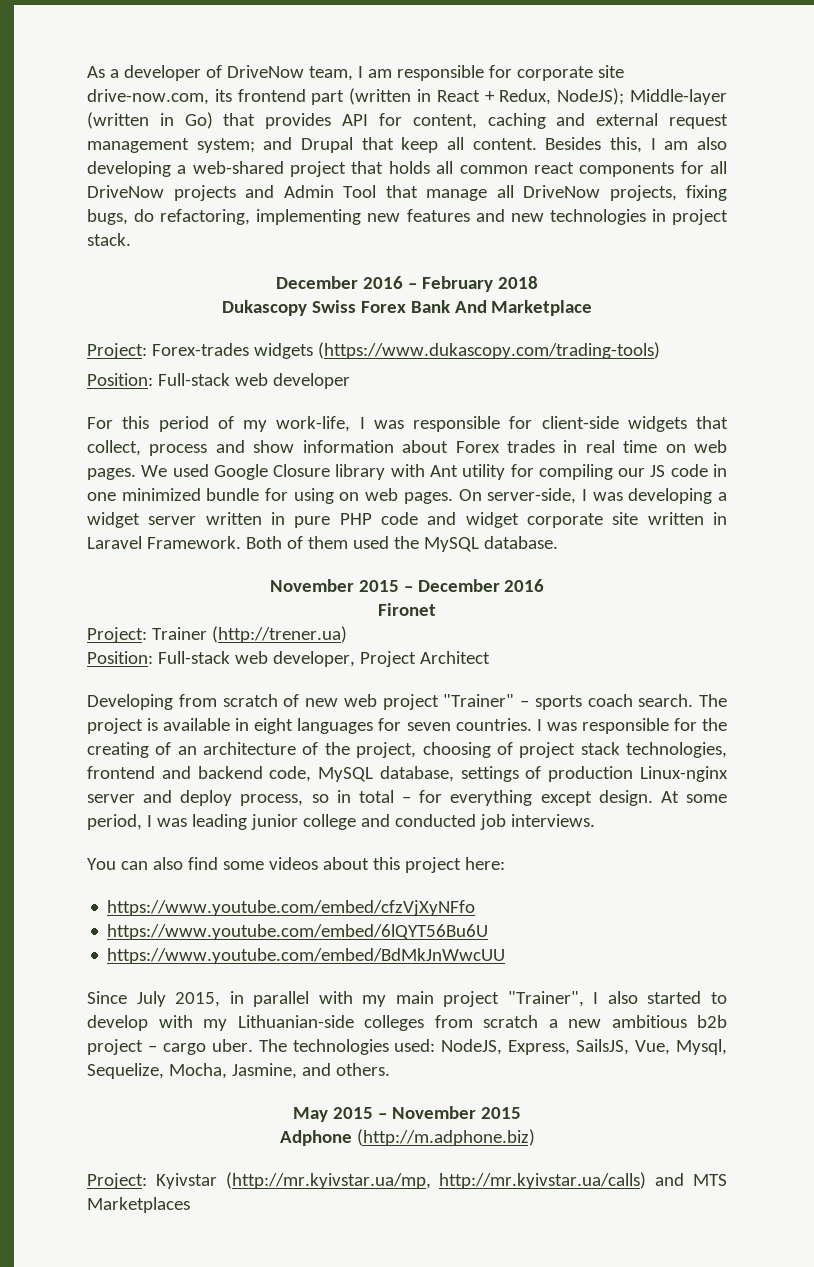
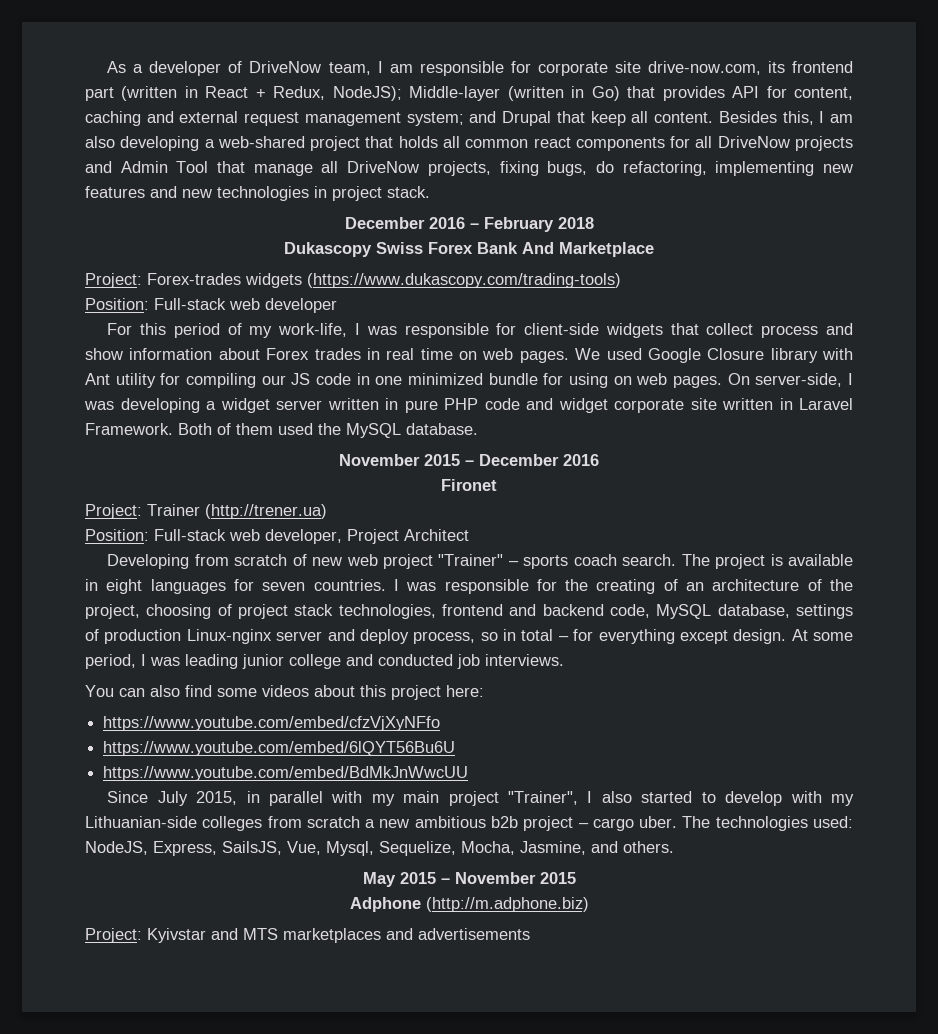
[87,440,141,456] collect, -> [706,323,754,335] collect
[225,1172,727,1189] [87,1197,190,1213] (http://mr.kyivstar.ua/mp, http://mr.kyivstar.ua/calls) and MTS Marketplaces -> [211,928,530,943] and MTS marketplaces and advertisements

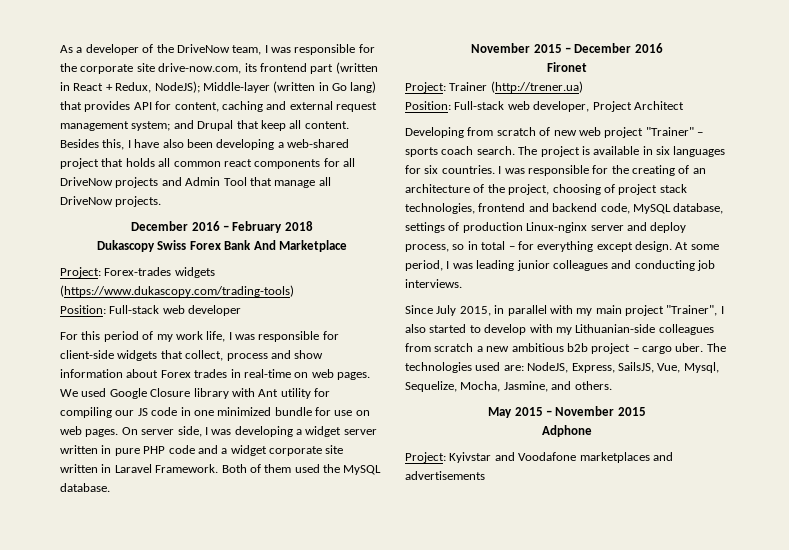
(243, 67) none -> [156,44,174,53] the
[389,61,531,76] am responsible for -> [271,44,375,55] [60,63,77,72] was responsible for the
[591,86,620,101] Go) -> [332,81,377,93] Go lang)
[830,114,854,123] [85,136,115,148] am also -> [134,139,213,148] have also been
[427,161,854,176] [85,186,430,201] projects, fixing bugs, do refactoring, implementing new features and new technologies in project stack. -> [115,196,162,207] projects.
[278,323,348,337] work-life, -> [175,331,226,342] work life,
[706,323,754,335] collect -> [185,350,224,361] collect,
[386,348,453,360] real time -> [243,369,291,378] real-time
[569,373,609,388] using -> [334,410,353,416] use
[755,373,843,387] server-side, -> [141,426,202,437] server side,
(553, 404) none -> [221,448,228,454] a
[106,579,143,594] eight -> [656,146,670,155] six
[262,582,306,591] seven -> [424,165,439,174] six
[289,654,453,669] college and conducted -> [552,260,695,271] colleagues and conducting
[85,685,484,700] [103,716,441,731] [103,741,456,756] [103,766,469,781] // You can also find some videos about this project here: // https://www.youtube.com/embed/cfzVjXyNFfo // https://www.youtube.com/embed/6lQYT56Bu6U // https://www.youtube.com/embed/BdMkJnWwcUU -> (462, 283) none
[202,816,263,831] colleges -> [658,324,714,335] colleagues
[813,816,854,828] used: -> [475,362,524,371] used are:
[425,897,589,912] (http://m.adphone.biz) -> (592, 431) none
[243,928,278,940] MTS -> [518,452,577,461] Voodafone

